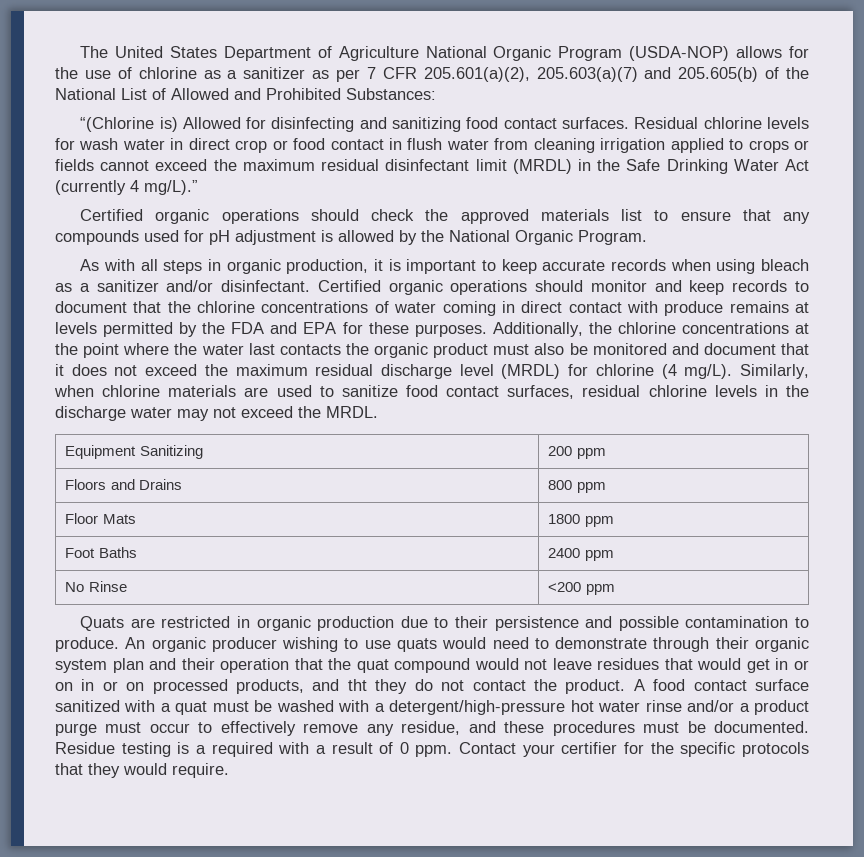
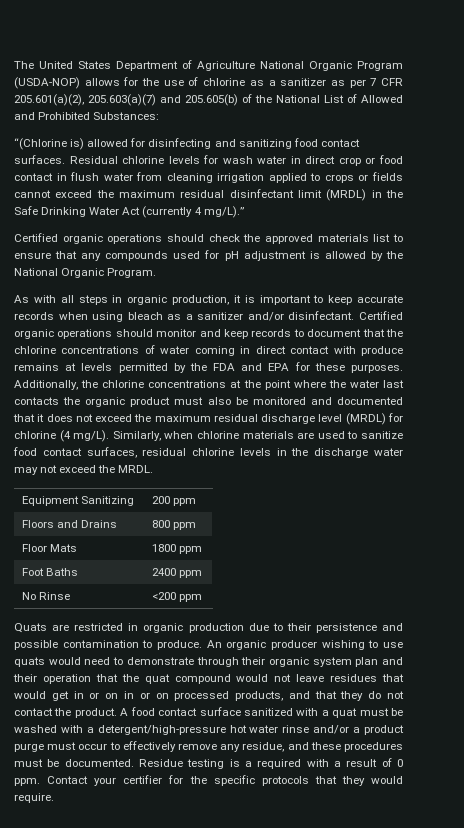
[182,117,241,129] Allowed -> [87,139,129,147] allowed
[703,343,776,355] document -> [337,397,403,405] documented
[347,679,367,691] tht -> [314,691,337,699] that

